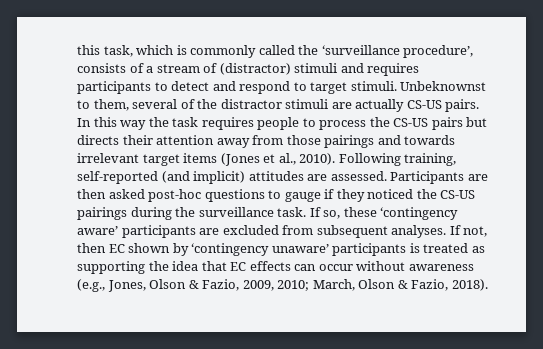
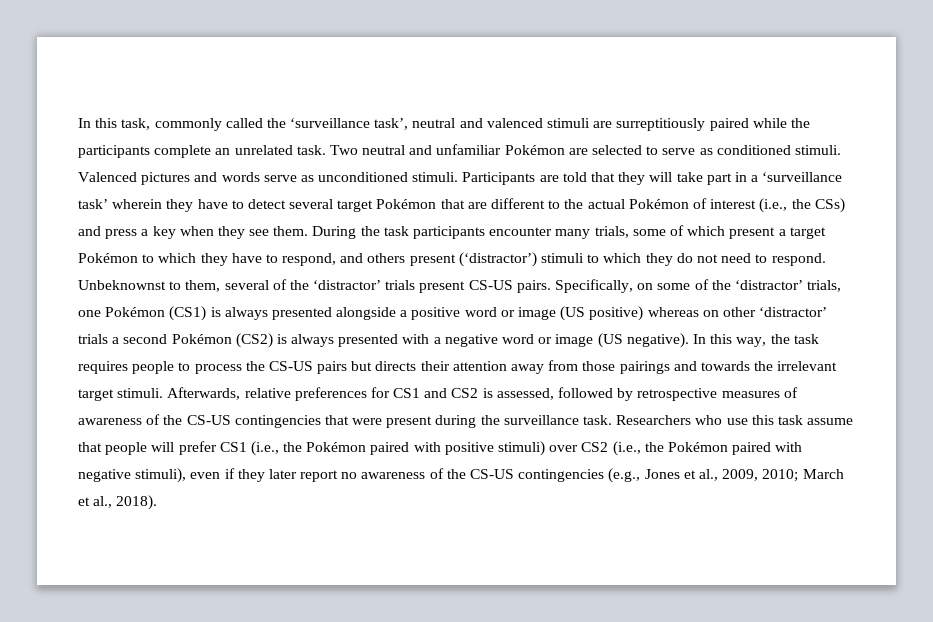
(77, 50) none -> [78,118,91,128] In
[136,45,187,55] which is -> (151, 124) none
[403,45,474,58] [77,63,420,76] [77,81,397,94] procedure’, consists of a stream of (distractor) stimuli and requires participants to detect and respond to target stimuli. -> [374,118,810,131] [78,144,841,158] [78,172,843,185] [78,198,845,213] [78,225,826,239] [78,252,826,267] task’, neutral and valenced stimuli are surreptitiously paired while the participants complete an unrelated task. Two neutral and unfamiliar Pokémon are selected to serve as conditioned stimuli. Valenced pictures and words serve as unconditioned stimuli. Participants are told that they will take part in a ‘surveillance task’ wherein they have to detect several target Pokémon that are different to the actual Pokémon of interest (i.e., the CSs) and press a key when they see them. During the task participants encounter many trials, some of which present a target Pokémon to which they have to respond, and others present (‘distractor’) stimuli to which they do not need to respond.
[220,99,480,112] [77,117,147,130] distractor stimuli are actually CS-US pairs. In this way -> [313,279,842,293] [78,306,828,321] [78,333,767,348] ‘distractor’ trials present CS-US pairs. Specifically, on some of the ‘distractor’ trials, one Pokémon (CS1) is always presented alongside a positive word or image (US positive) whereas on other ‘distractor’ trials a second Pokémon (CS2) is always presented with a negative word or image (US negative). In this way,
(456, 140) none -> [754,361,774,371] the
[183,153,457,166] [77,171,488,184] [77,189,476,202] [77,207,459,220] [77,225,488,238] [77,243,485,256] [77,261,474,274] [77,279,449,292] items (Jones et al., 2010). Following training, self-reported (and implicit) attitudes are assessed. Participants are then asked post-hoc questions to gauge if they noticed the CS-US pairings during the surveillance task. If so, these ‘contingency aware’ participants are excluded from subsequent analyses. If not, then EC shown by ‘contingency unaware’ participants is treated as supporting the idea that EC effects can occur without awareness (e.g., Jones, Olson & Fazio, 2009, 2010; March, Olson & Fazio, -> [117,387,798,401] [78,414,854,428] [78,441,803,456] [78,468,844,483] [78,496,113,508] stimuli. Afterwards, relative preferences for CS1 and CS2 is assessed, followed by retrospective measures of awareness of the CS-US contingencies that were present during the surveillance task. Researchers who use this task assume that people will prefer CS1 (i.e., the Pokémon paired with positive stimuli) over CS2 (i.e., the Pokémon paired with negative stimuli), even if they later report no awareness of the CS-US contingencies (e.g., Jones et al., 2009, 2010; March et al.,

